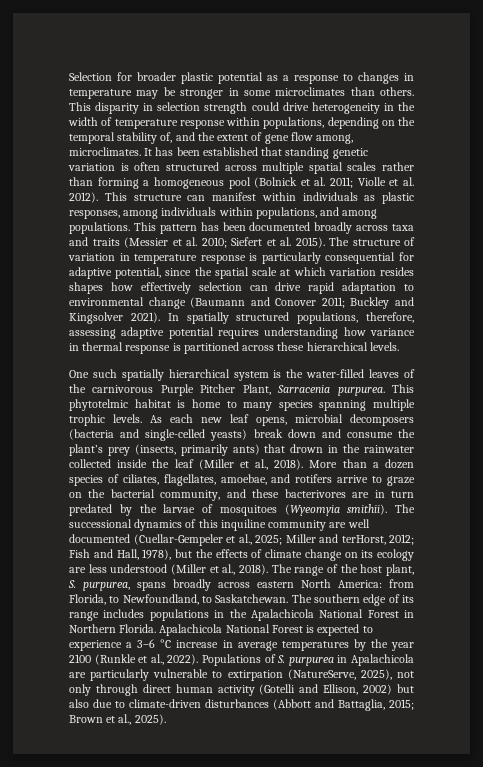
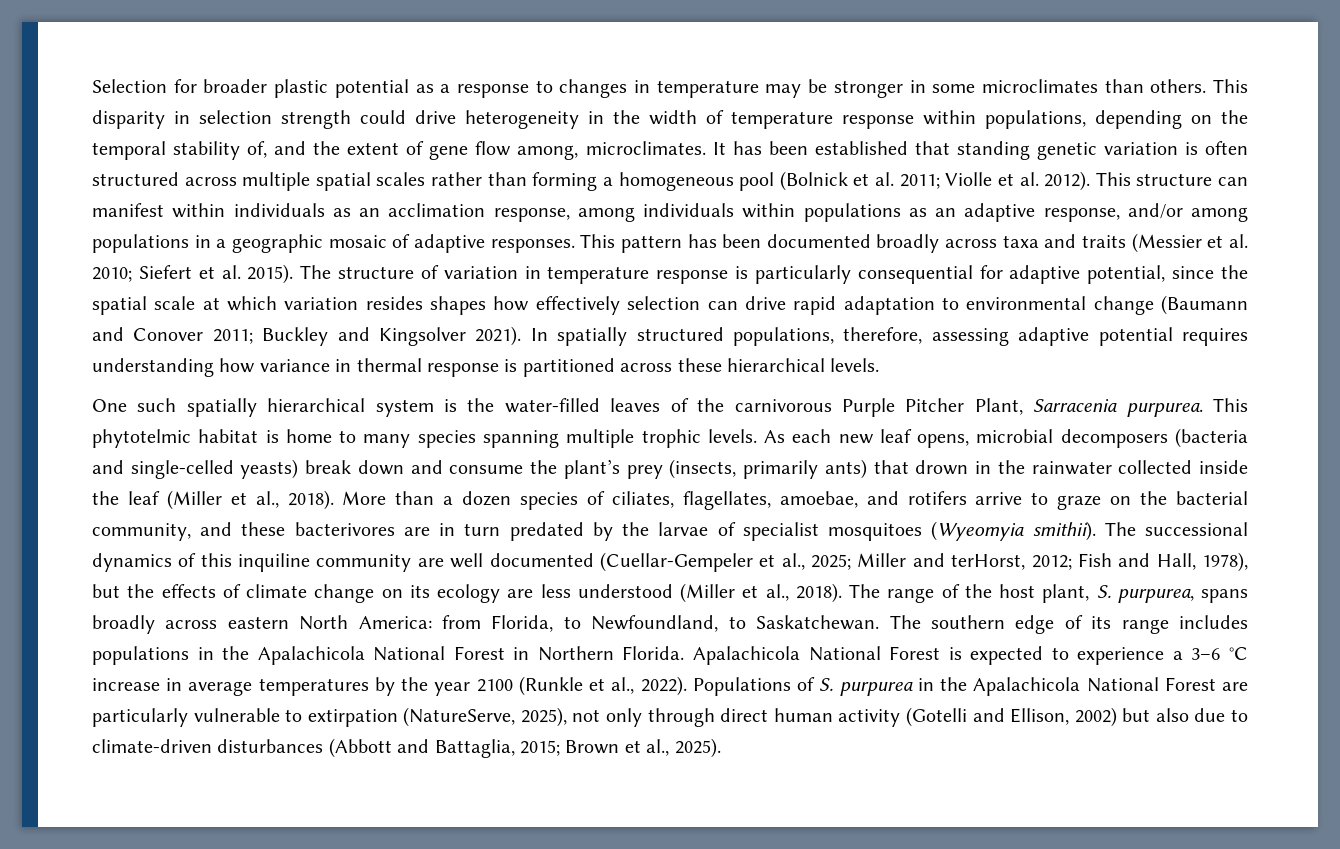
[382,192,414,204] [69,207,378,219] [69,222,130,234] plastic responses, among individuals within populations, and among populations. -> [359,203,1248,222] [92,234,575,253] an acclimation response, among individuals within populations as an adaptive response, and/or among populations in a geographic mosaic of adaptive responses.
(213, 508) none -> [742,522,819,541] specialist
[351,654,415,666] Apalachicola -> [940,677,1216,696] the Apalachicola National Forest

